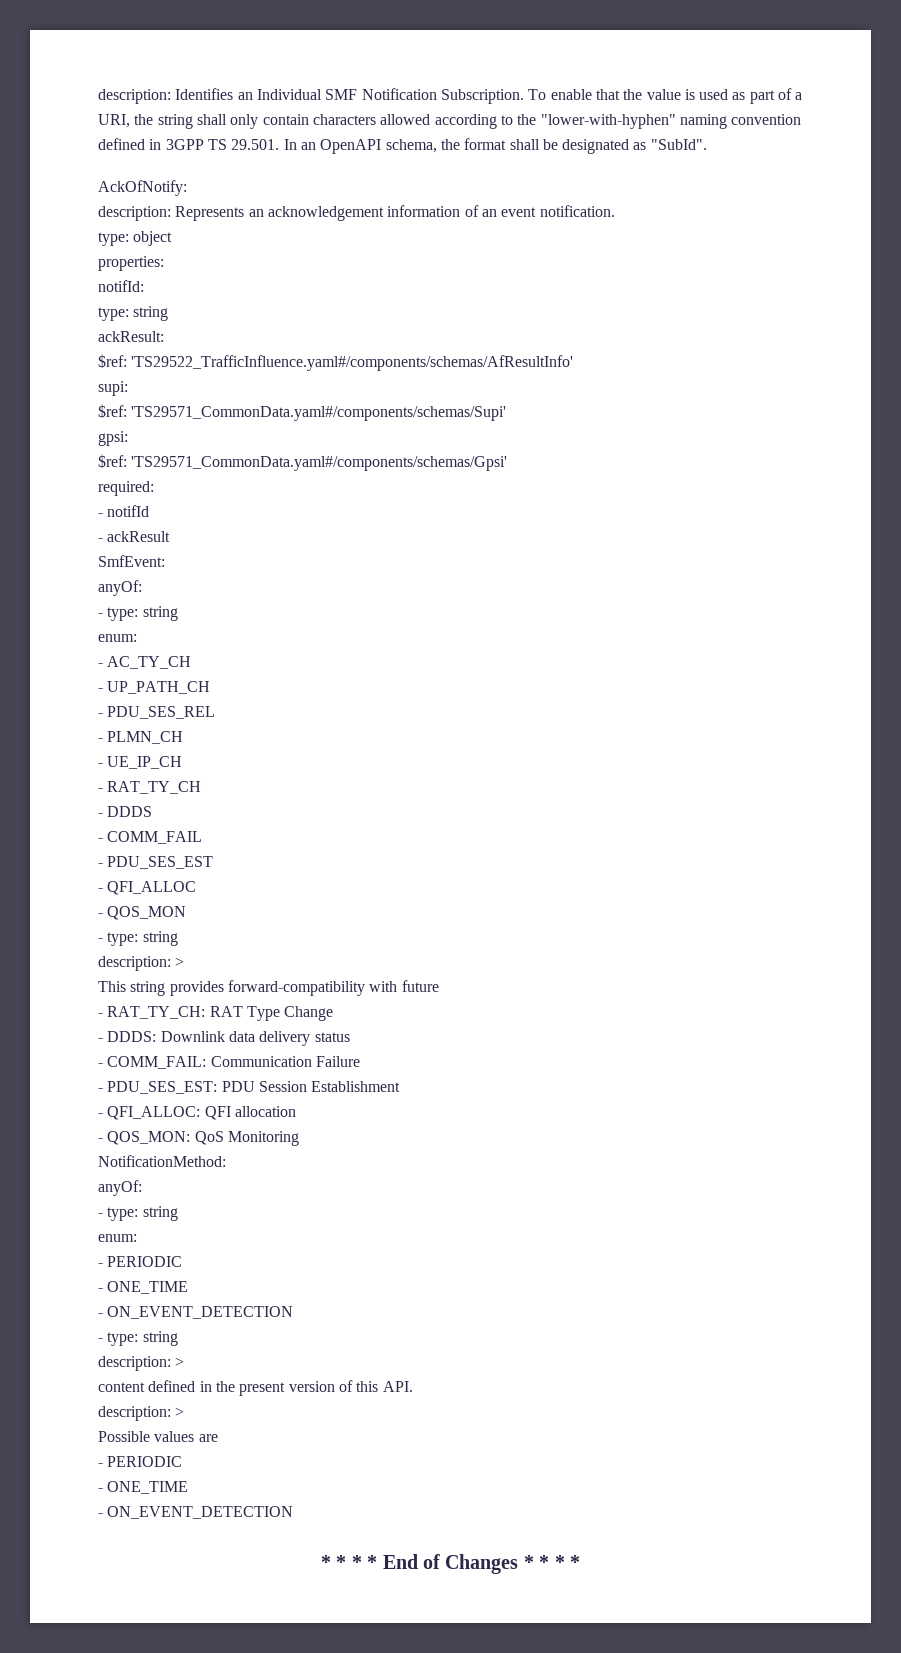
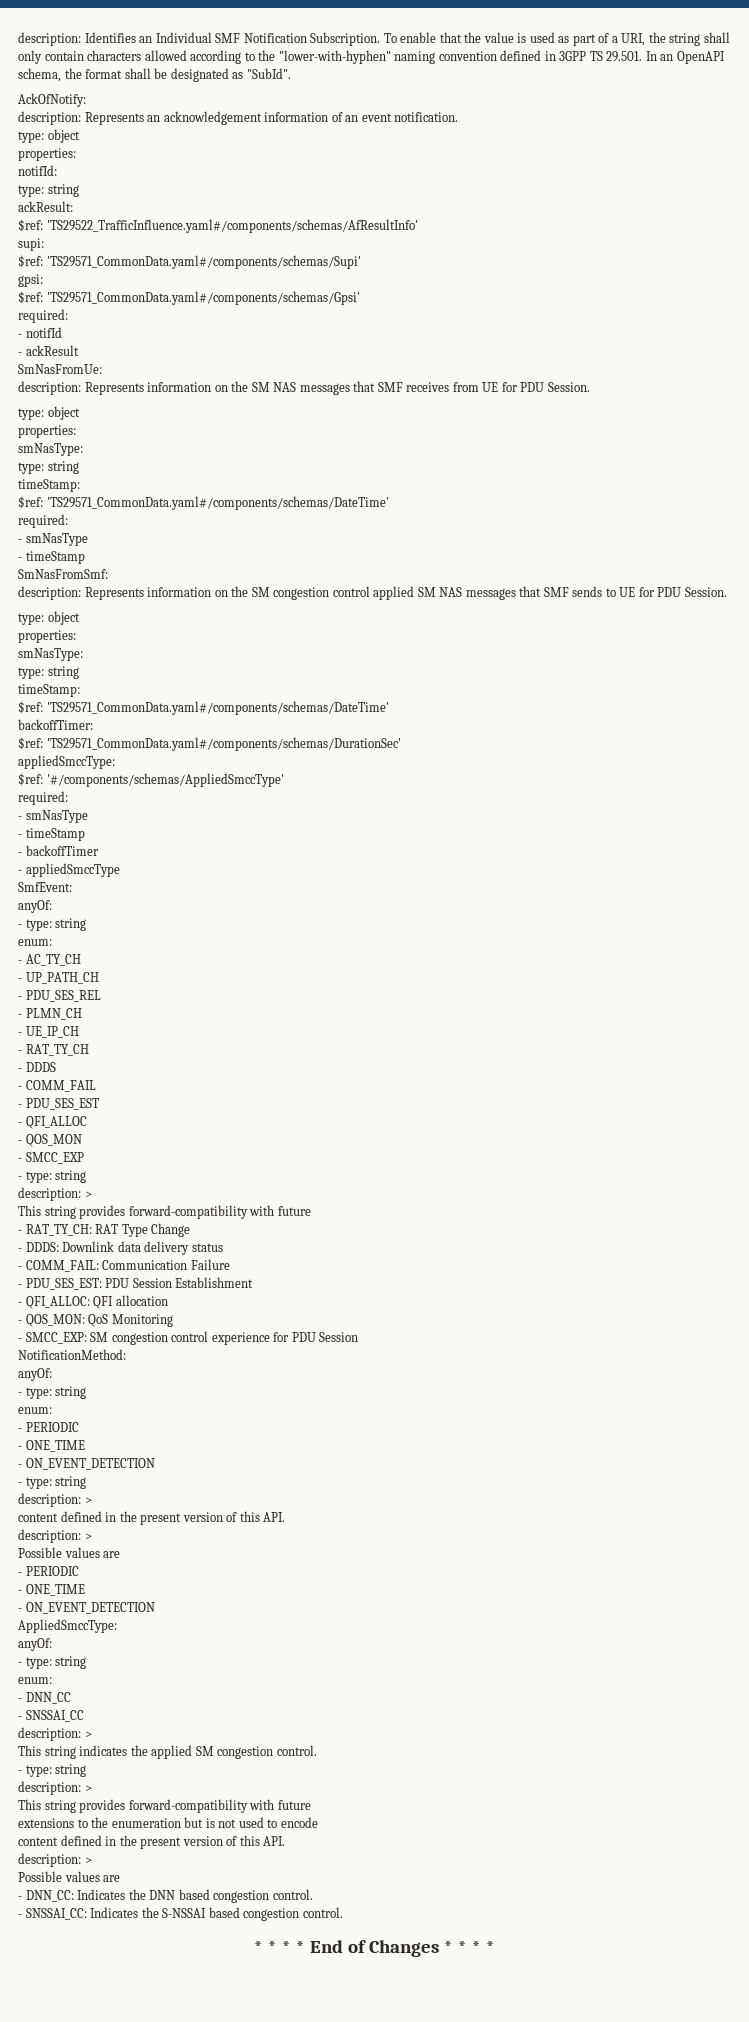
(171, 536) none -> [18,364,102,374] [18,381,590,395] [18,406,80,420] [18,425,76,438] [18,443,83,456] [18,461,79,474] [18,479,80,492] [18,496,389,510] [18,514,68,528] [18,533,88,546] [18,551,85,564] [18,569,108,579] [18,586,727,600] [18,611,80,625] [18,630,76,643] [18,648,83,661] [18,666,79,679] [18,684,80,697] [18,701,389,715] [18,719,93,730] [18,737,401,751] [18,755,115,769] [18,773,284,787] [18,791,68,805] [18,810,88,823] [18,828,85,841] [18,845,99,856] [18,863,120,877] // SmNasFromUe: // description: Represents information on the SM NAS messages that SMF receives from UE for PDU Session. // type: object // properties: // smNasType: // type: string // timeStamp: // $ref: 'TS29571_CommonData.yaml#/components/schemas/DateTime' // required: // - smNasType // - timeStamp // SmNasFromSmf: // description: Represents information on the SM congestion control applied SM NAS messages that SMF sends to UE for PDU Session. // type: object // properties: // smNasType: // type: string // timeStamp: // $ref: 'TS29571_CommonData.yaml#/components/schemas/DateTime' // backoffTimer: // $ref: 'TS29571_CommonData.yaml#/components/schemas/DurationSec' // appliedSmccType: // $ref: '#/components/schemas/AppliedSmccType' // required: // - smNasType // - timeStamp // - backoffTimer // - appliedSmccType
(187, 913) none -> [18,1152,84,1164] // - SMCC_EXP
(299, 1138) none -> [18,1331,359,1345] // - SMCC_EXP: SM congestion control experience for PDU Session
(294, 1512) none -> [18,1619,117,1633] [18,1638,52,1651] [18,1656,87,1669] [18,1677,52,1684] [18,1692,71,1704] [18,1710,84,1722] [18,1727,92,1741] [18,1745,317,1759] [18,1764,87,1777] [18,1781,92,1795] [18,1799,311,1813] [18,1817,318,1828] [18,1835,286,1849] [18,1853,92,1867] [18,1871,121,1882] [18,1889,313,1903] [18,1907,343,1921] // AppliedSmccType: // anyOf: // - type: string // enum: // - DNN_CC // - SNSSAI_CC // description: > // This string indicates the applied SM congestion control. // - type: string // description: > // This string provides forward-compatibility with future // extensions to the enumeration but is not used to encode // content defined in the present version of this API. // description: > // Possible values are // - DNN_CC: Indicates the DNN based congestion control. // - SNSSAI_CC: Indicates the S-NSSAI based congestion control.

